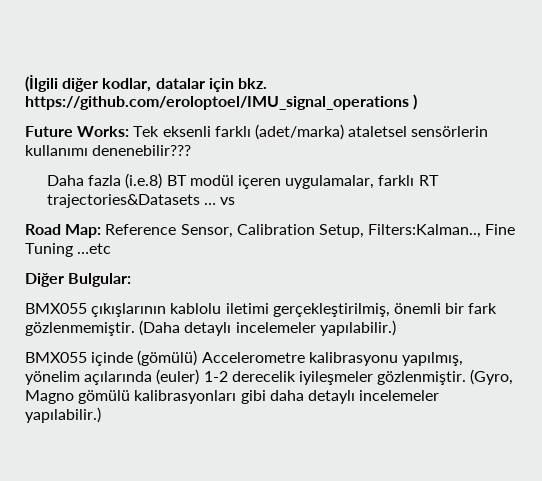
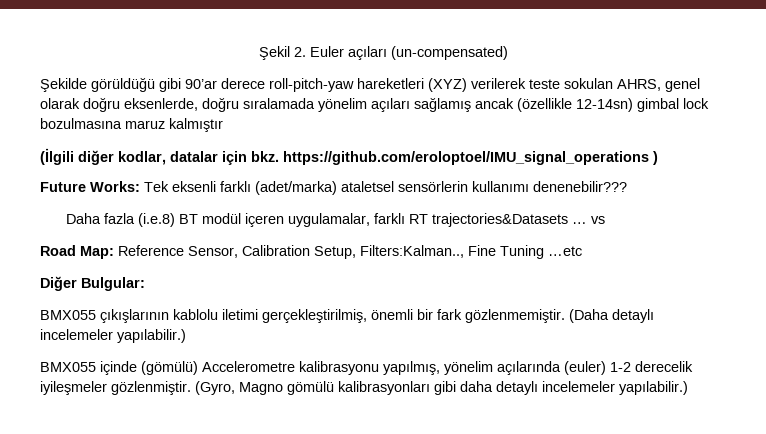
(25, 83) none -> [258,46,508,60] [40,77,700,92] [40,97,709,112] [40,118,223,132] Şekil 2. Euler açıları (un-compensated) // Şekilde görüldüğü gibi 90’ar derece roll-pitch-yaw hareketleri (XYZ) verilerek teste sokulan AHRS, genel olarak doğru eksenlerde, doğru sıralamada yönelim açıları sağlamış ancak (özellikle 12-14sn) gimbal lock bozulmasına maruz kalmıştır //

